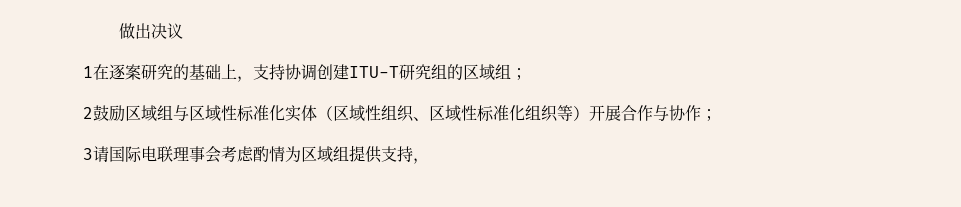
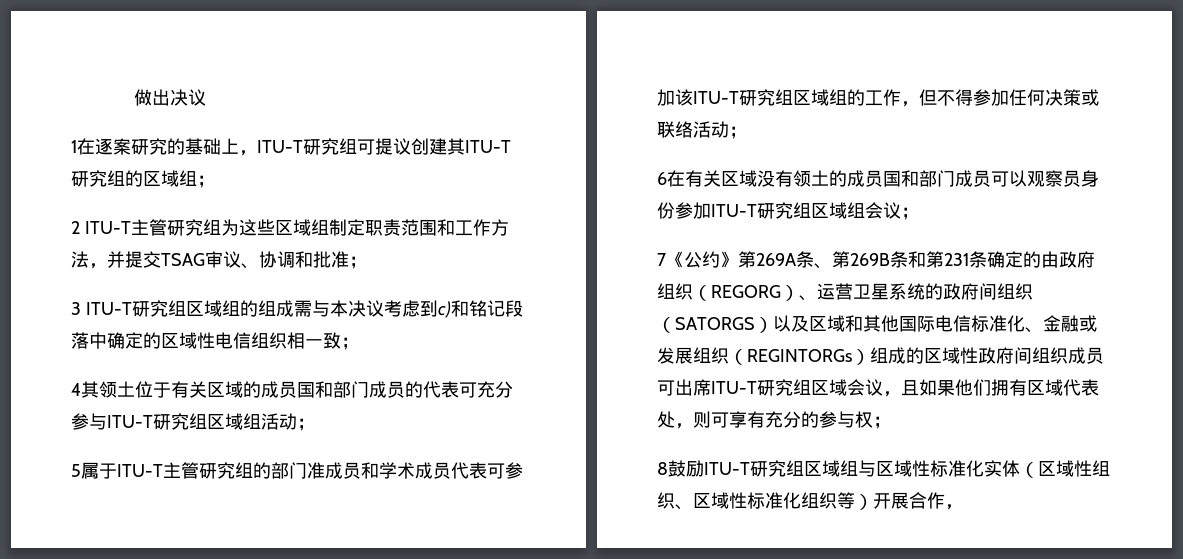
[253,64,349,81] 支持协调创建 -> [257,138,465,155] ITU-T研究组可提议创建其
[93,105,125,122] 鼓励 -> [84,219,509,236] [71,251,367,269] [71,300,523,318] [71,332,359,350] [71,381,513,398] [71,413,315,431] [71,462,523,479] [657,89,1099,107] [657,121,747,139] [657,170,1099,187] [657,202,919,220] [657,251,1095,269] [657,283,1033,301] [657,315,1097,333] [657,347,1104,365] [657,379,1099,397] [657,411,891,429] [657,460,804,477] ITU-T主管研究组为这些区域组制定职责范围和工作方法，并提交TSAG审议、协调和批准； // 3 ITU-T研究组区域组的组成需与本决议考虑到c)和铭记段落中确定的区域性电信组织相一致； // 4其领土位于有关区域的成员国和部门成员的代表可充分参与ITU-T研究组区域组活动； // 5属于ITU-T主管研究组的部门准成员和学术成员代表可参加该ITU-T研究组区域组的工作，但不得参加任何决策或联络活动； // 6在有关区域没有领土的成员国和部门成员可以观察员身份参加ITU-T研究组区域组会议； // 7《公约》第269A条、第269B条和第231条确定的由政府组织（REGORG）、运营卫星系统的政府间组织（SATORGS）以及区域和其他国际电信标准化、金融或发展组织（REGINTORGs）组成的区域性政府间组织成员可出席ITU-T研究组区域会议，且如果他们拥有区域代表处，则可享有充分的参与权； // 8鼓励ITU-T研究组
[653,105,717,121] [83,145,413,163] 与协作； // 3请国际电联理事会考虑酌情为区域组提供支持 -> (945, 500) none

